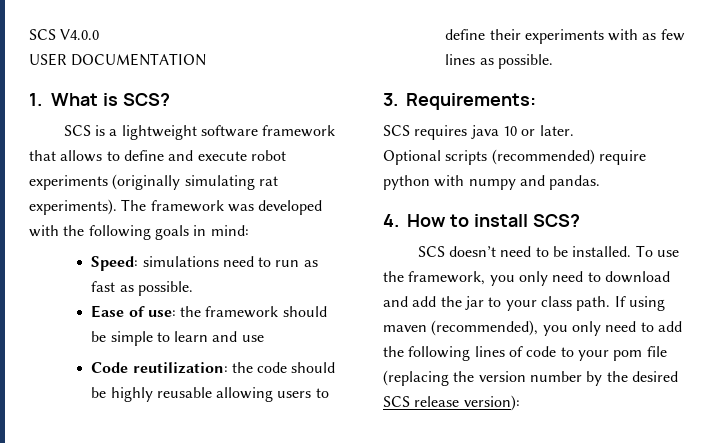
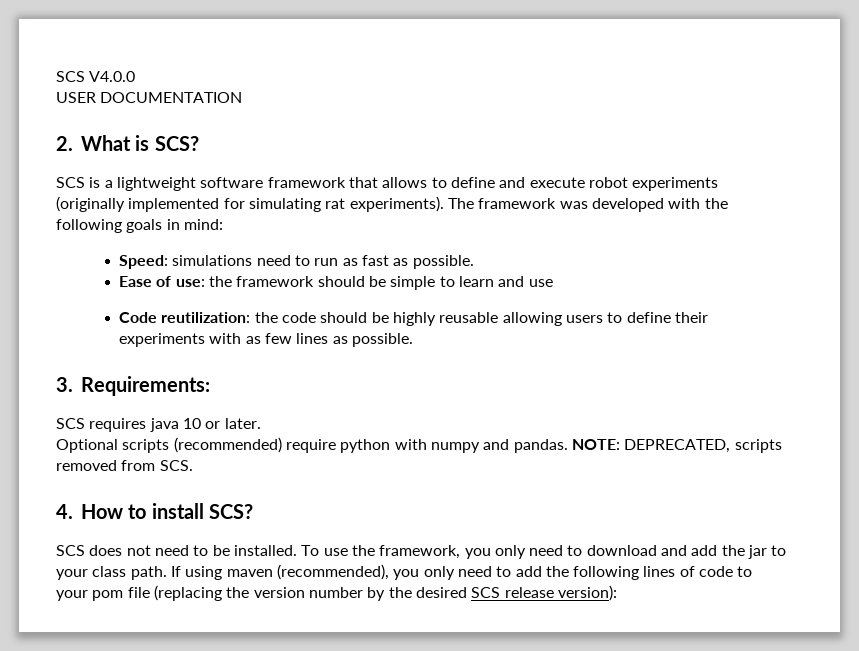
[29,93,42,106] 1. -> [56,136,73,151] 2.
(181, 182) none -> [128,198,245,212] implemented for
(601, 182) none -> [571,439,782,453] [56,460,193,471] NOTE: DEPRECATED, scripts removed from SCS.
[448,246,496,257] doesn’t -> [89,545,151,556] does not

